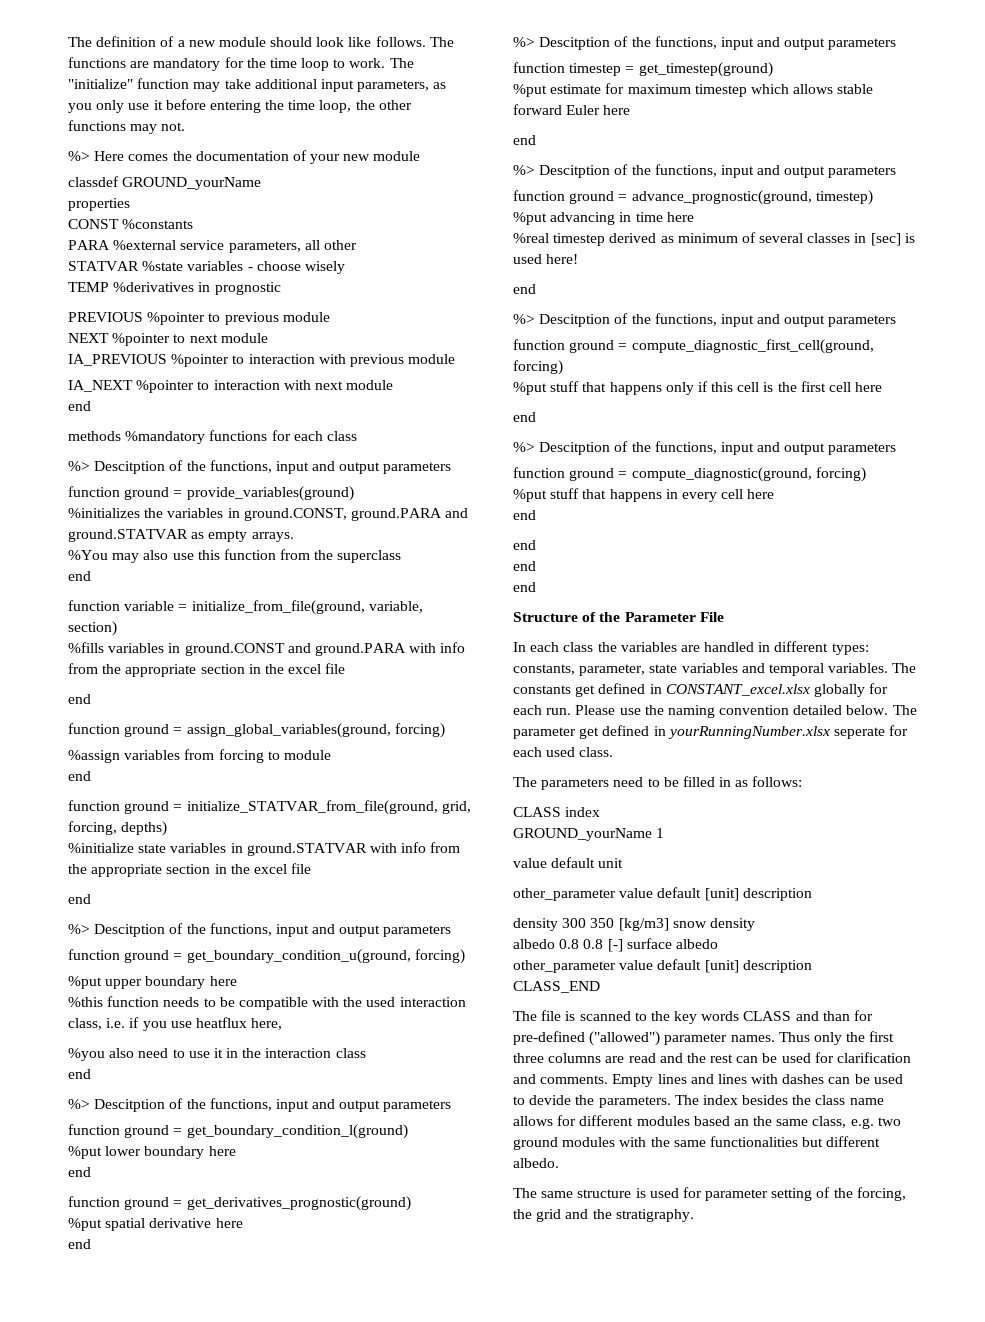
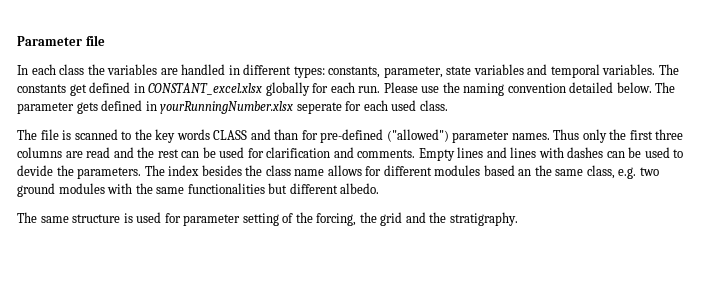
[68,36,454,47] [68,57,414,71] [68,78,447,92] [68,99,412,113] [68,120,186,134] [68,150,421,164] [68,176,262,190] [68,198,130,211] [68,219,194,229] [68,240,357,253] [68,261,345,274] [68,282,281,295] [68,312,330,325] [68,333,268,346] [68,354,456,367] [68,380,394,393] [68,401,91,411] [68,430,357,444] [68,460,452,474] [68,486,354,501] [68,508,469,521] [68,529,294,542] [68,549,402,563] [68,571,91,581] [68,600,423,615] [68,621,117,636] [68,642,466,656] [68,663,346,677] [68,694,91,704] [68,723,445,738] [68,749,331,763] [68,771,91,781] [68,800,471,815] [68,821,168,836] [68,842,461,856] [68,863,312,877] [68,894,91,904] [68,923,452,937] [68,949,465,964] [68,976,237,989] [68,996,466,1010] [68,1017,283,1031] [68,1048,366,1061] [68,1069,91,1079] [68,1098,452,1112] [68,1124,408,1139] [68,1146,236,1159] [68,1167,91,1177] [68,1196,411,1211] [68,1218,243,1231] [68,1239,91,1249] [513,36,897,50] [513,62,773,77] [513,83,874,97] [513,104,631,115] [513,135,536,145] [513,164,897,178] [513,190,873,205] [513,212,694,225] [513,232,915,246] [513,254,579,264] [513,284,536,294] [513,313,897,327] [513,339,874,354] [513,360,563,375] [513,381,883,395] [513,412,536,422] [513,441,897,455] [513,467,866,482] [513,488,775,502] [513,510,536,520] [513,540,536,550] [513,561,536,571] [513,582,536,592] [513,612,724,622] The definition of a new module should look like follows. The functions are mandatory for the time loop to work. The "initialize" function may take additional input parameters, as you only use it before entering the time loop, the other functions may not. // %> Here comes the documentation of your new module // classdef GROUND_yourName // properties // CONST %constants // PARA %external service parameters, all other // STATVAR %state variables - choose wisely // TEMP %derivatives in prognostic // PREVIOUS %pointer to previous module // NEXT %pointer to next module // IA_PREVIOUS %pointer to interaction with previous module // IA_NEXT %pointer to interaction with next module // end // methods %mandatory functions for each class // %> Descitption of the functions, input and output parameters // function ground = provide_variables(ground) // %initializes the variables in ground.CONST, ground.PARA and ground.STATVAR as empty arrays. // %You may also use this function from the superclass // end // function variable = initialize_from_file(ground, variable, section) // %fills variables in ground.CONST and ground.PARA with info from the appropriate section in the excel file // end // function ground = assign_global_variables(ground, forcing) // %assign variables from forcing to module // end // function ground = initialize_STATVAR_from_file(ground, grid, forcing, depths) // %initialize state variables in ground.STATVAR with info from the appropriate section in the excel file // end // %> Descitption of the functions, input and output parameters // function ground = get_boundary_condition_u(ground, forcing) // %put upper boundary here // %this function needs to be compatible with the used interaction class, i.e. if you use heatflux here, // %you also need to use it in the interaction class // end // %> Descitption of the functions, input and output parameters // function ground = get_boundary_condition_l(ground) // %put lower boundary here // end // function ground = get_derivatives_prognostic(ground) // %put spatial derivative here // end // %> Descitption of the functions, input and output parameters // function timestep = get_timestep(ground) // %put estimate for maximum timestep which allows stable forward Euler here // end // %> Descitption of the functions, input and output parameters // function ground = advance_prognostic(ground, timestep) // %put advancing in time here // %real timestep derived as minimum of several classes in [sec] is used here! // end // %> Descitption of the functions, input and output parameters // function ground = compute_diagnostic_first_cell(ground, forcing) // %put stuff that happens only if this cell is the first cell here // end // %> Descitption of the functions, input and output parameters // function ground = compute_diagnostic(ground, forcing) // %put stuff that happens in every cell here // end // end // end // end // Structure of the Parameter File -> [17,35,105,46] Parameter file
[579,727,600,739] get -> [76,102,98,114] gets
[513,776,803,790] [513,807,601,817] [513,828,665,841] [513,857,624,868] [513,887,812,901] [513,918,755,931] [513,938,718,952] [513,959,812,973] [513,981,600,993] // The parameters need to be filled in as follows: // CLASS index // GROUND_yourName 1 // value default unit // other_parameter value default [unit] description // density 300 350 [kg/m3] snow density // albedo 0.8 0.8 [-] surface albedo // other_parameter value default [unit] description // CLASS_END -> (448, 105) none

